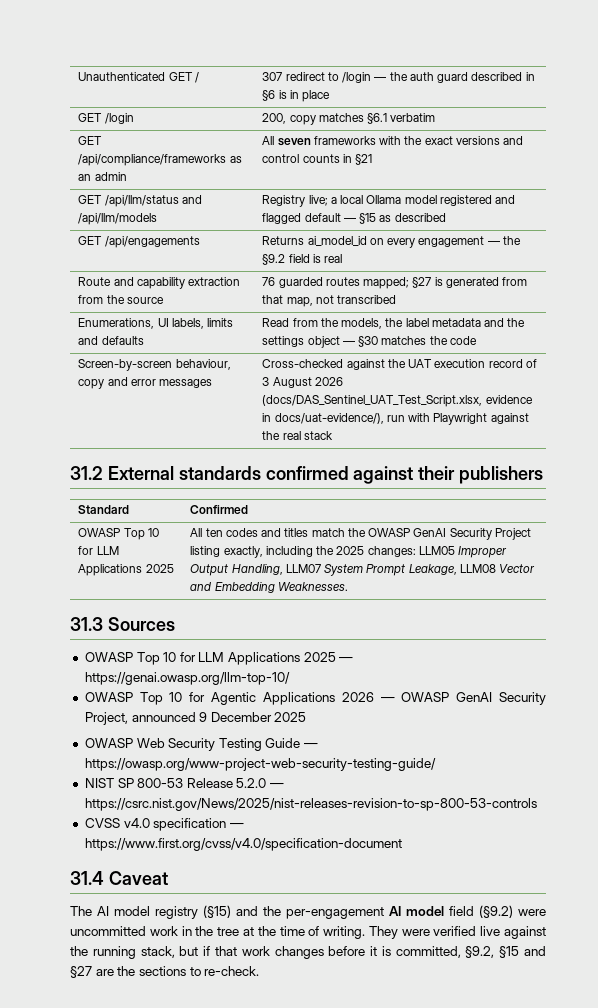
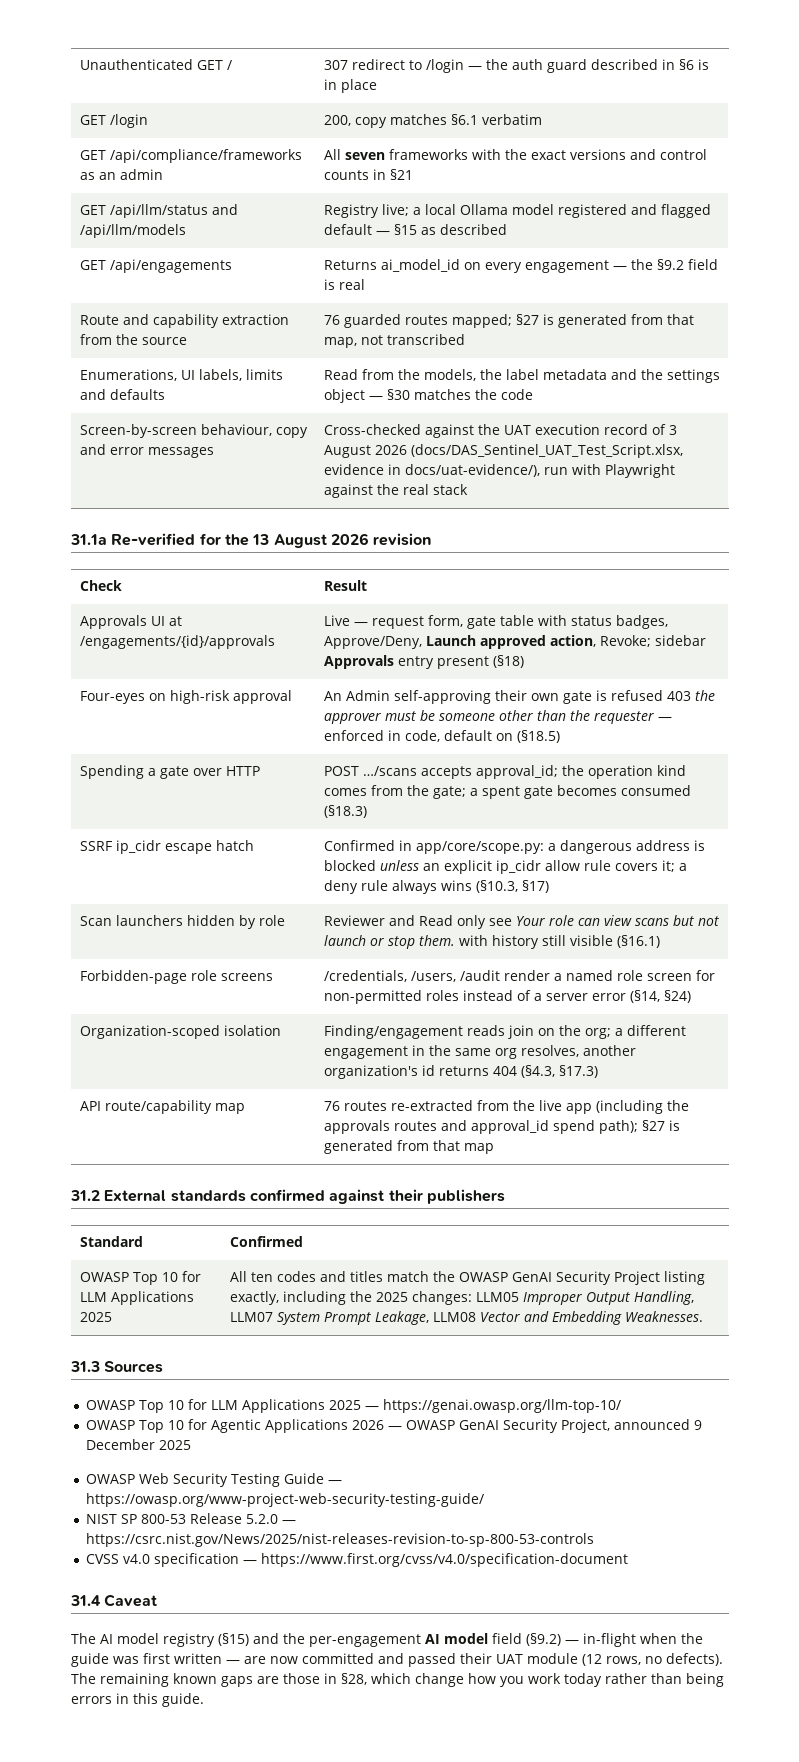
(333, 435) none -> [70,533,432,548] [79,580,122,591] [323,580,367,591] [79,615,182,629] [79,635,275,649] [323,615,668,629] [323,635,706,649] [323,655,524,669] [79,690,292,704] [323,690,715,704] [323,710,672,724] [323,730,560,743] [79,765,260,779] [323,765,686,779] [323,785,691,799] [323,805,367,818] [79,840,254,854] [323,840,705,854] [323,860,687,874] [323,880,549,894] [79,915,285,929] [323,915,719,929] [323,935,660,949] [79,970,273,984] [323,970,715,982] [323,990,691,1004] [79,1025,281,1039] [323,1025,686,1039] [323,1045,636,1059] [323,1065,598,1079] [79,1100,245,1114] [323,1100,689,1114] [323,1120,680,1134] [323,1140,494,1154] // 31.1a Re-verified for the 13 August 2026 revision // Check | Result // Approvals UI at /engagements/{id}/approvals | Live — request form, gate table with status badges, Approve/Deny, Launch approved action, Revoke; sidebar Approvals entry present (§18) // Four-eyes on high-risk approval | An Admin self-approving their own gate is refused 403 the approver must be someone other than the requester — enforced in code, default on (§18.5) // Spending a gate over HTTP | POST …/scans accepts approval_id; the operation kind comes from the gate; a spent gate becomes consumed (§18.3) // SSRF ip_cidr escape hatch | Confirmed in app/core/scope.py: a dangerous address is blocked unless an explicit ip_cidr allow rule covers it; a deny rule always wins (§10.3, §17) // Scan launchers hidden by role | Reviewer and Read only see Your role can view scans but not launch or stop them. with history still visible (§16.1) // Forbidden-page role screens | /credentials, /users, /audit render a named role screen for non-permitted roles instead of a server error (§14, §24) // Organization-scoped isolation | Finding/engagement reads join on the org; a different engagement in the same org resolves, another organization's id returns 404 (§4.3, §17.3) // API route/capability map | 76 routes re-extracted from the live app (including the approvals routes and approval_id spend path); §27 is generated from that map
[518,909,546,916] [70,926,546,939] [70,946,546,959] [70,966,260,978] were uncommitted work in the tree at the time of writing. They were verified live against the running stack, but if that work changes before it is committed, §9.2, §15 and §27 are the sections to re-check. -> [565,1633,703,1647] [71,1653,723,1667] [71,1673,724,1687] [71,1693,204,1707] — in-flight when the guide was first written — are now committed and passed their UAT module (12 rows, no defects). The remaining known gaps are those in §28, which change how you work today rather than being errors in this guide.

